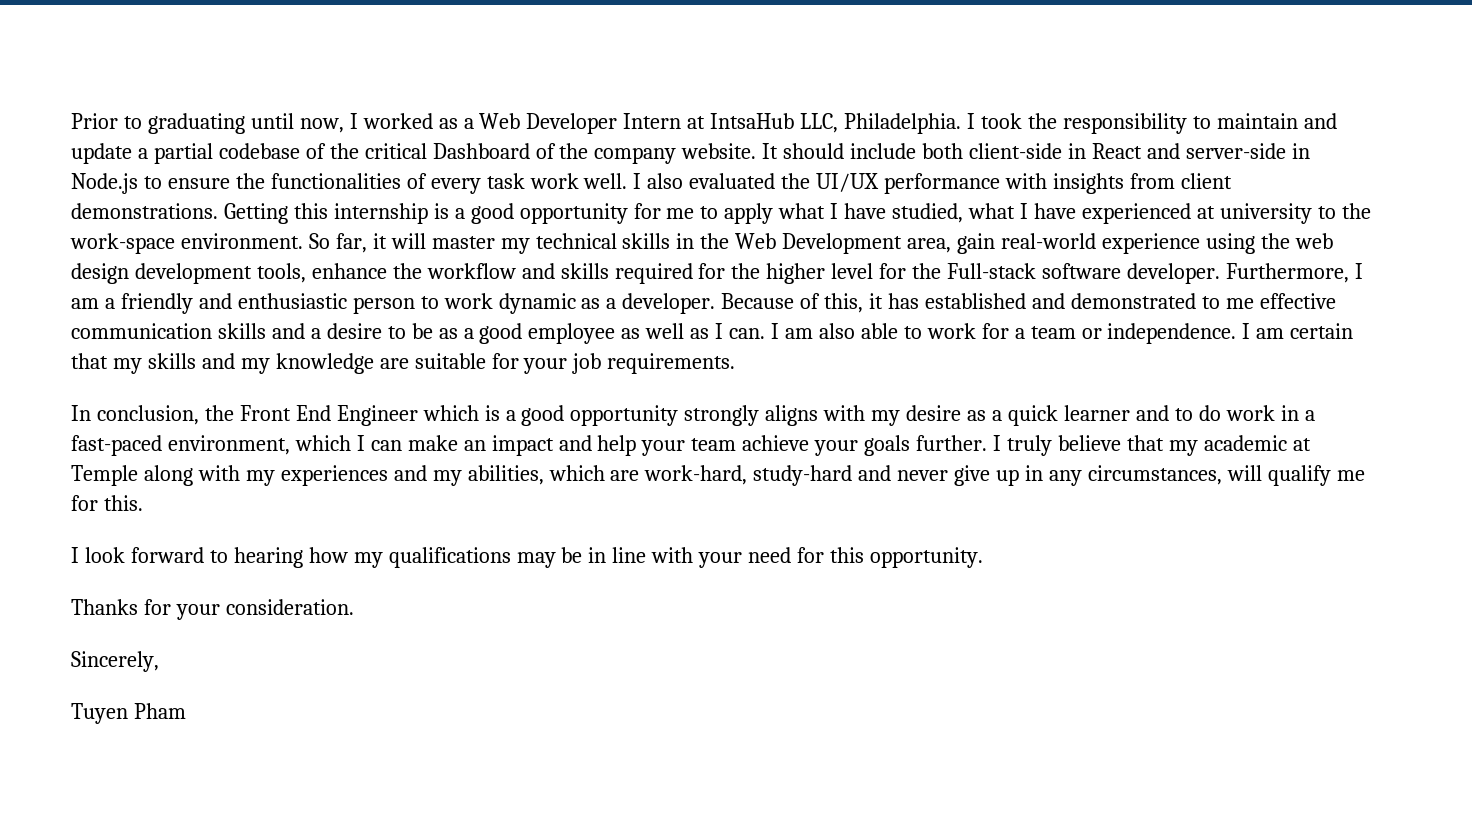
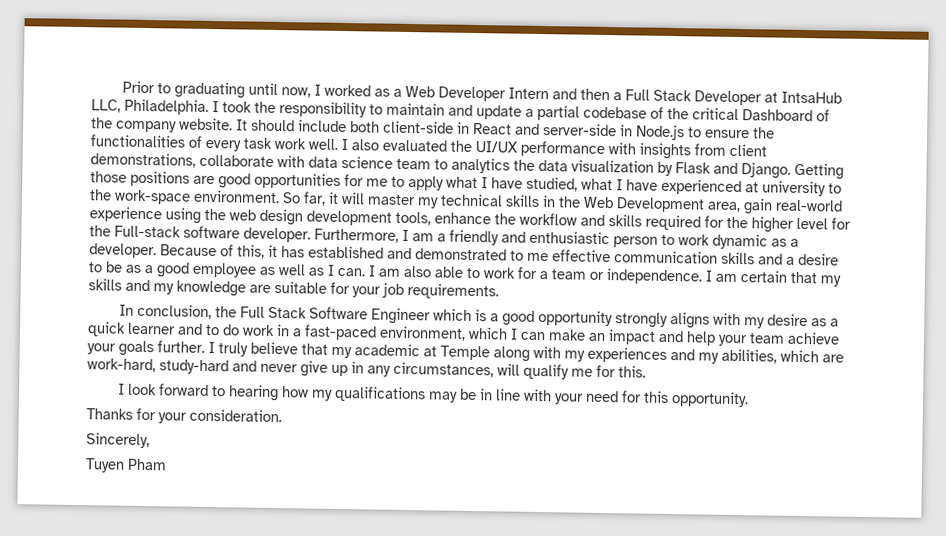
(682, 121) none -> [551,88,762,106] and then a Full Stack Developer
[71,203,628,224] demonstrations. Getting this internship is a good opportunity -> [90,152,844,180] [90,170,341,189] demonstrations, collaborate with data science team to analytics the data visualization by Flask and Django. Getting those positions are good opportunities
[239,405,331,421] Front End -> [239,306,368,320] Full Stack Software

